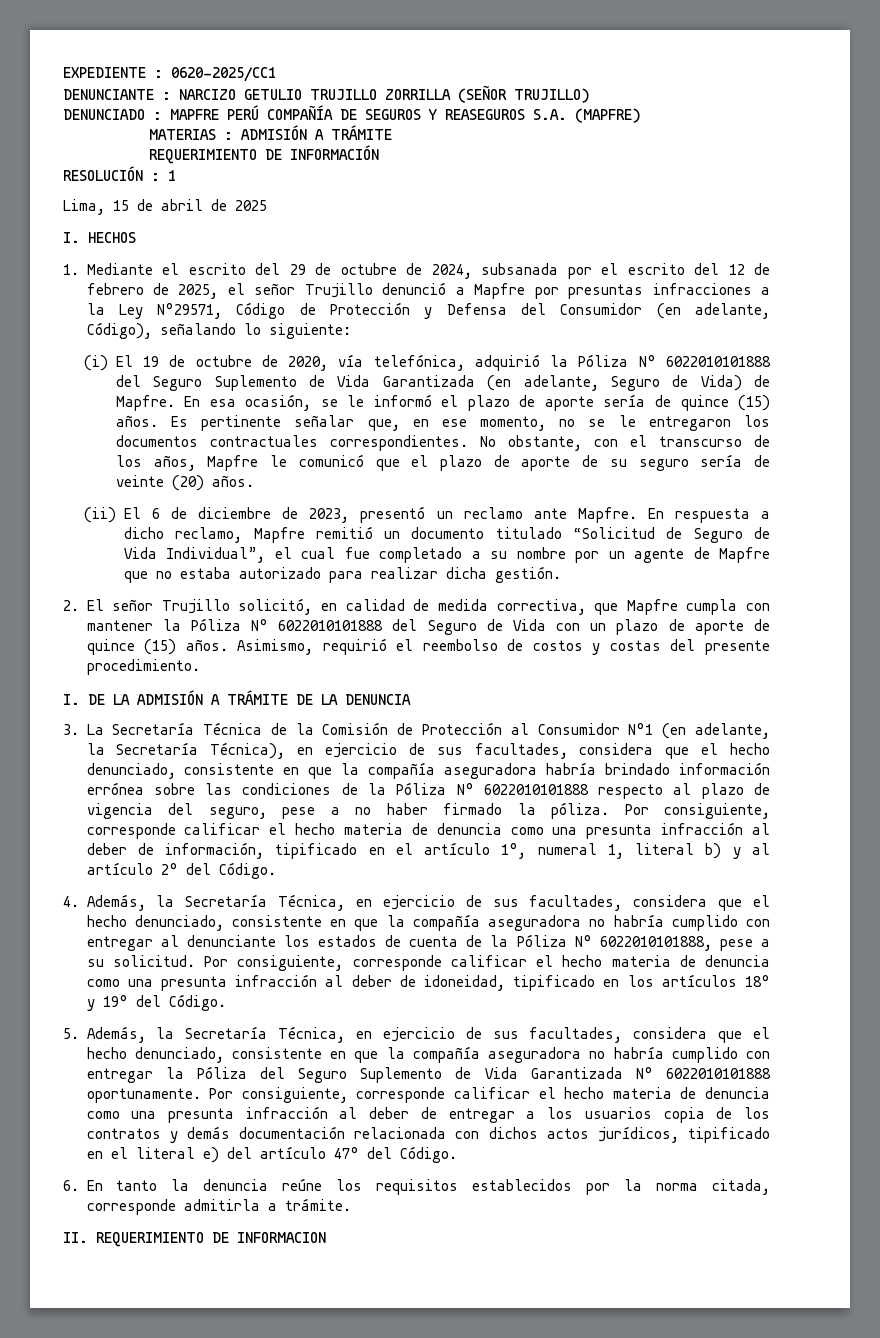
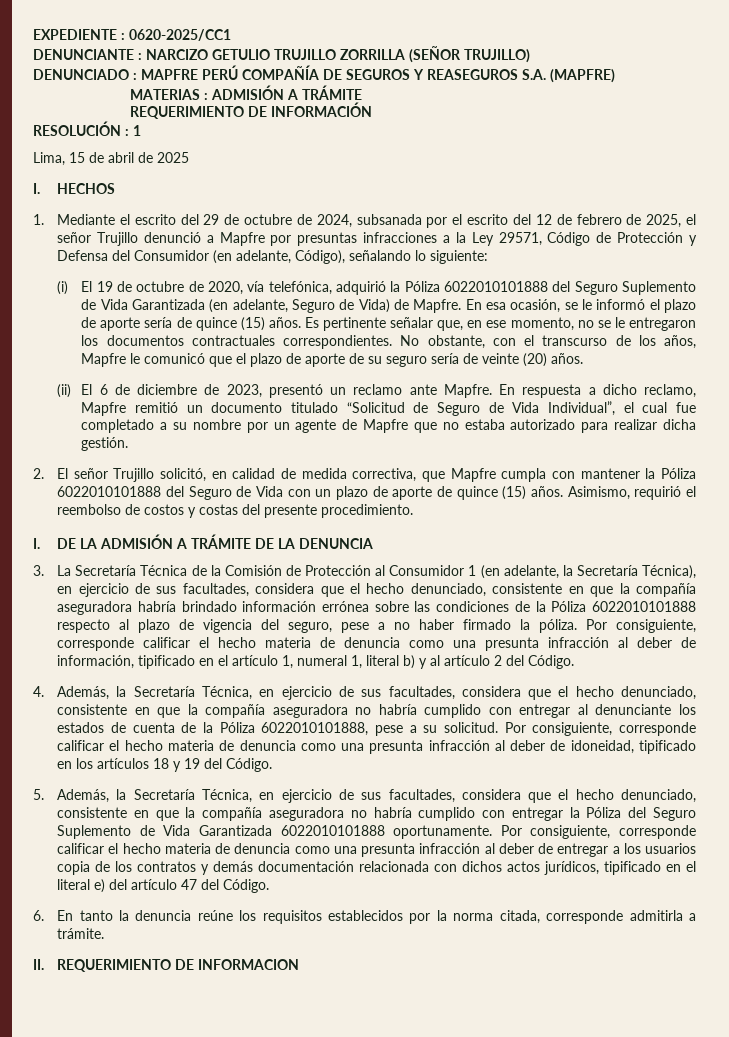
[157,303,223,319] N°29571, -> [498,232,542,246] 29571,
[638,355,656,367] N° -> (440, 286) none
[251,619,269,631] N° -> (697, 473) none
[628,723,654,735] N°1 -> [468,565,477,576] 1
[456,783,474,795] N° -> (587, 606) none
[501,843,527,859] 1°, -> [282,655,294,669] 1,
[160,863,178,875] 2° -> [494,655,503,666] 2
[574,935,592,947] N° -> (255, 727) none
[745,975,770,987] [86,995,128,1011] 18° y 19° -> [153,758,201,772] 18 y 19
[635,1067,653,1079] N° -> (272, 830) none
[333,1147,359,1159] 47° -> [181,879,198,890] 47

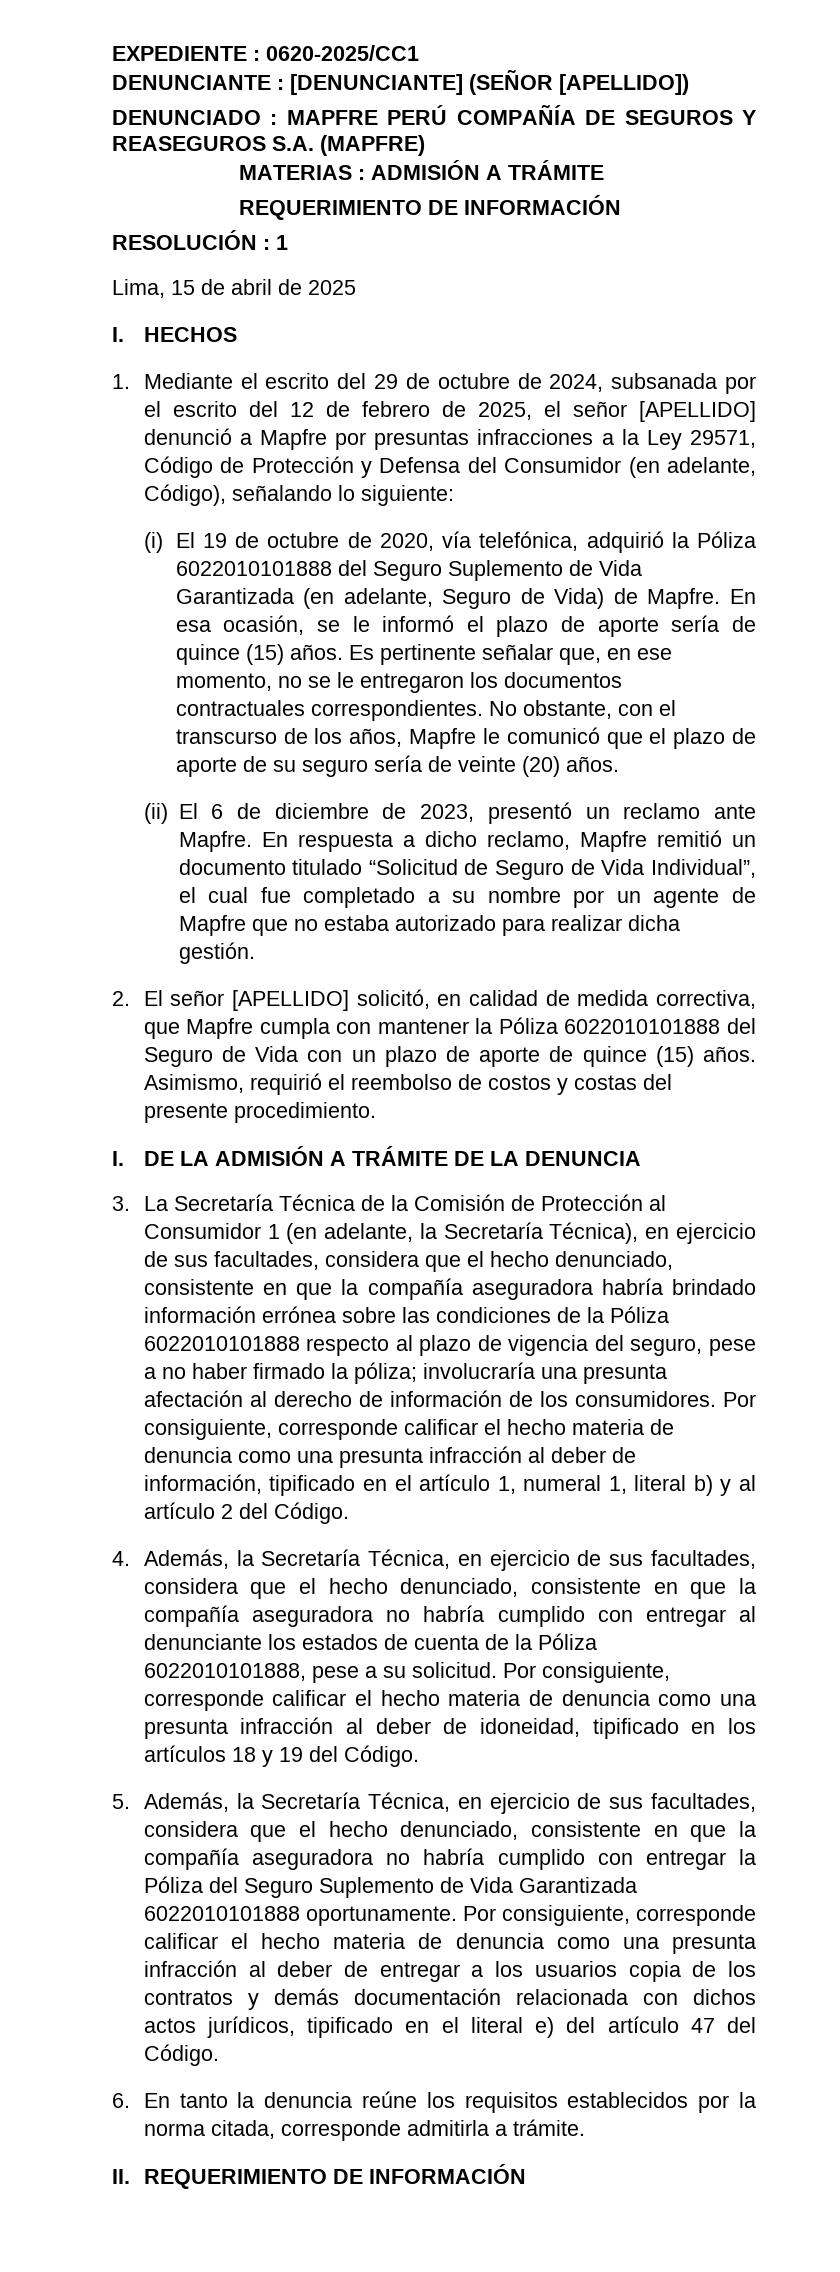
[146,46,530,63] NARCIZO GETULIO TRUJILLO ZORRILLA (SEÑOR TRUJILLO) -> [290,70,689,95] [DENUNCIANTE] (SEÑOR [APELLIDO])
[96,232,138,246] Trujillo -> [639,401,756,422] [APELLIDO]
[113,468,155,482] Trujillo -> [232,990,350,1011] [APELLIDO]
[539,619,578,633] póliza. -> [353,1362,667,1384] [143,1390,716,1407] póliza; involucraría una presunta afectación al derecho de información de los consumidores.
[198,959,300,970] INFORMACION -> [368,2164,526,2184] INFORMACIÓN

